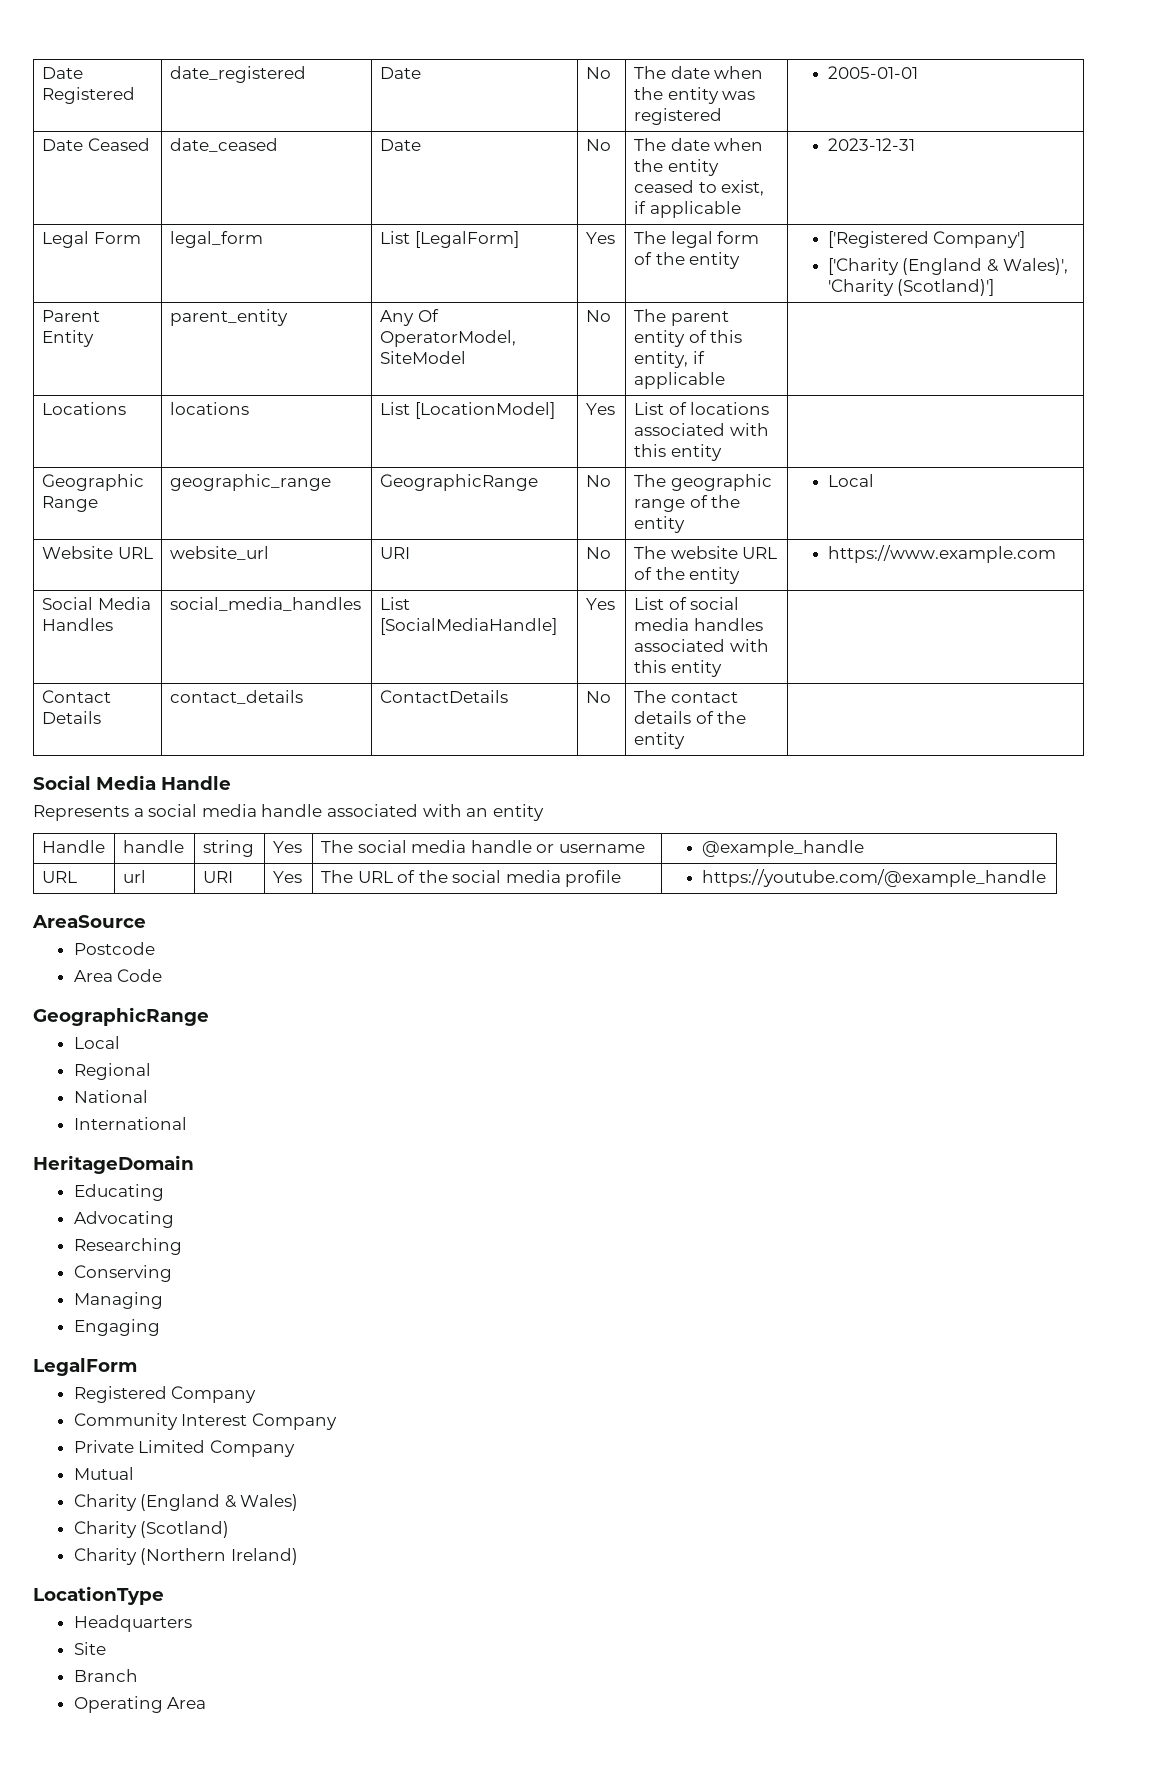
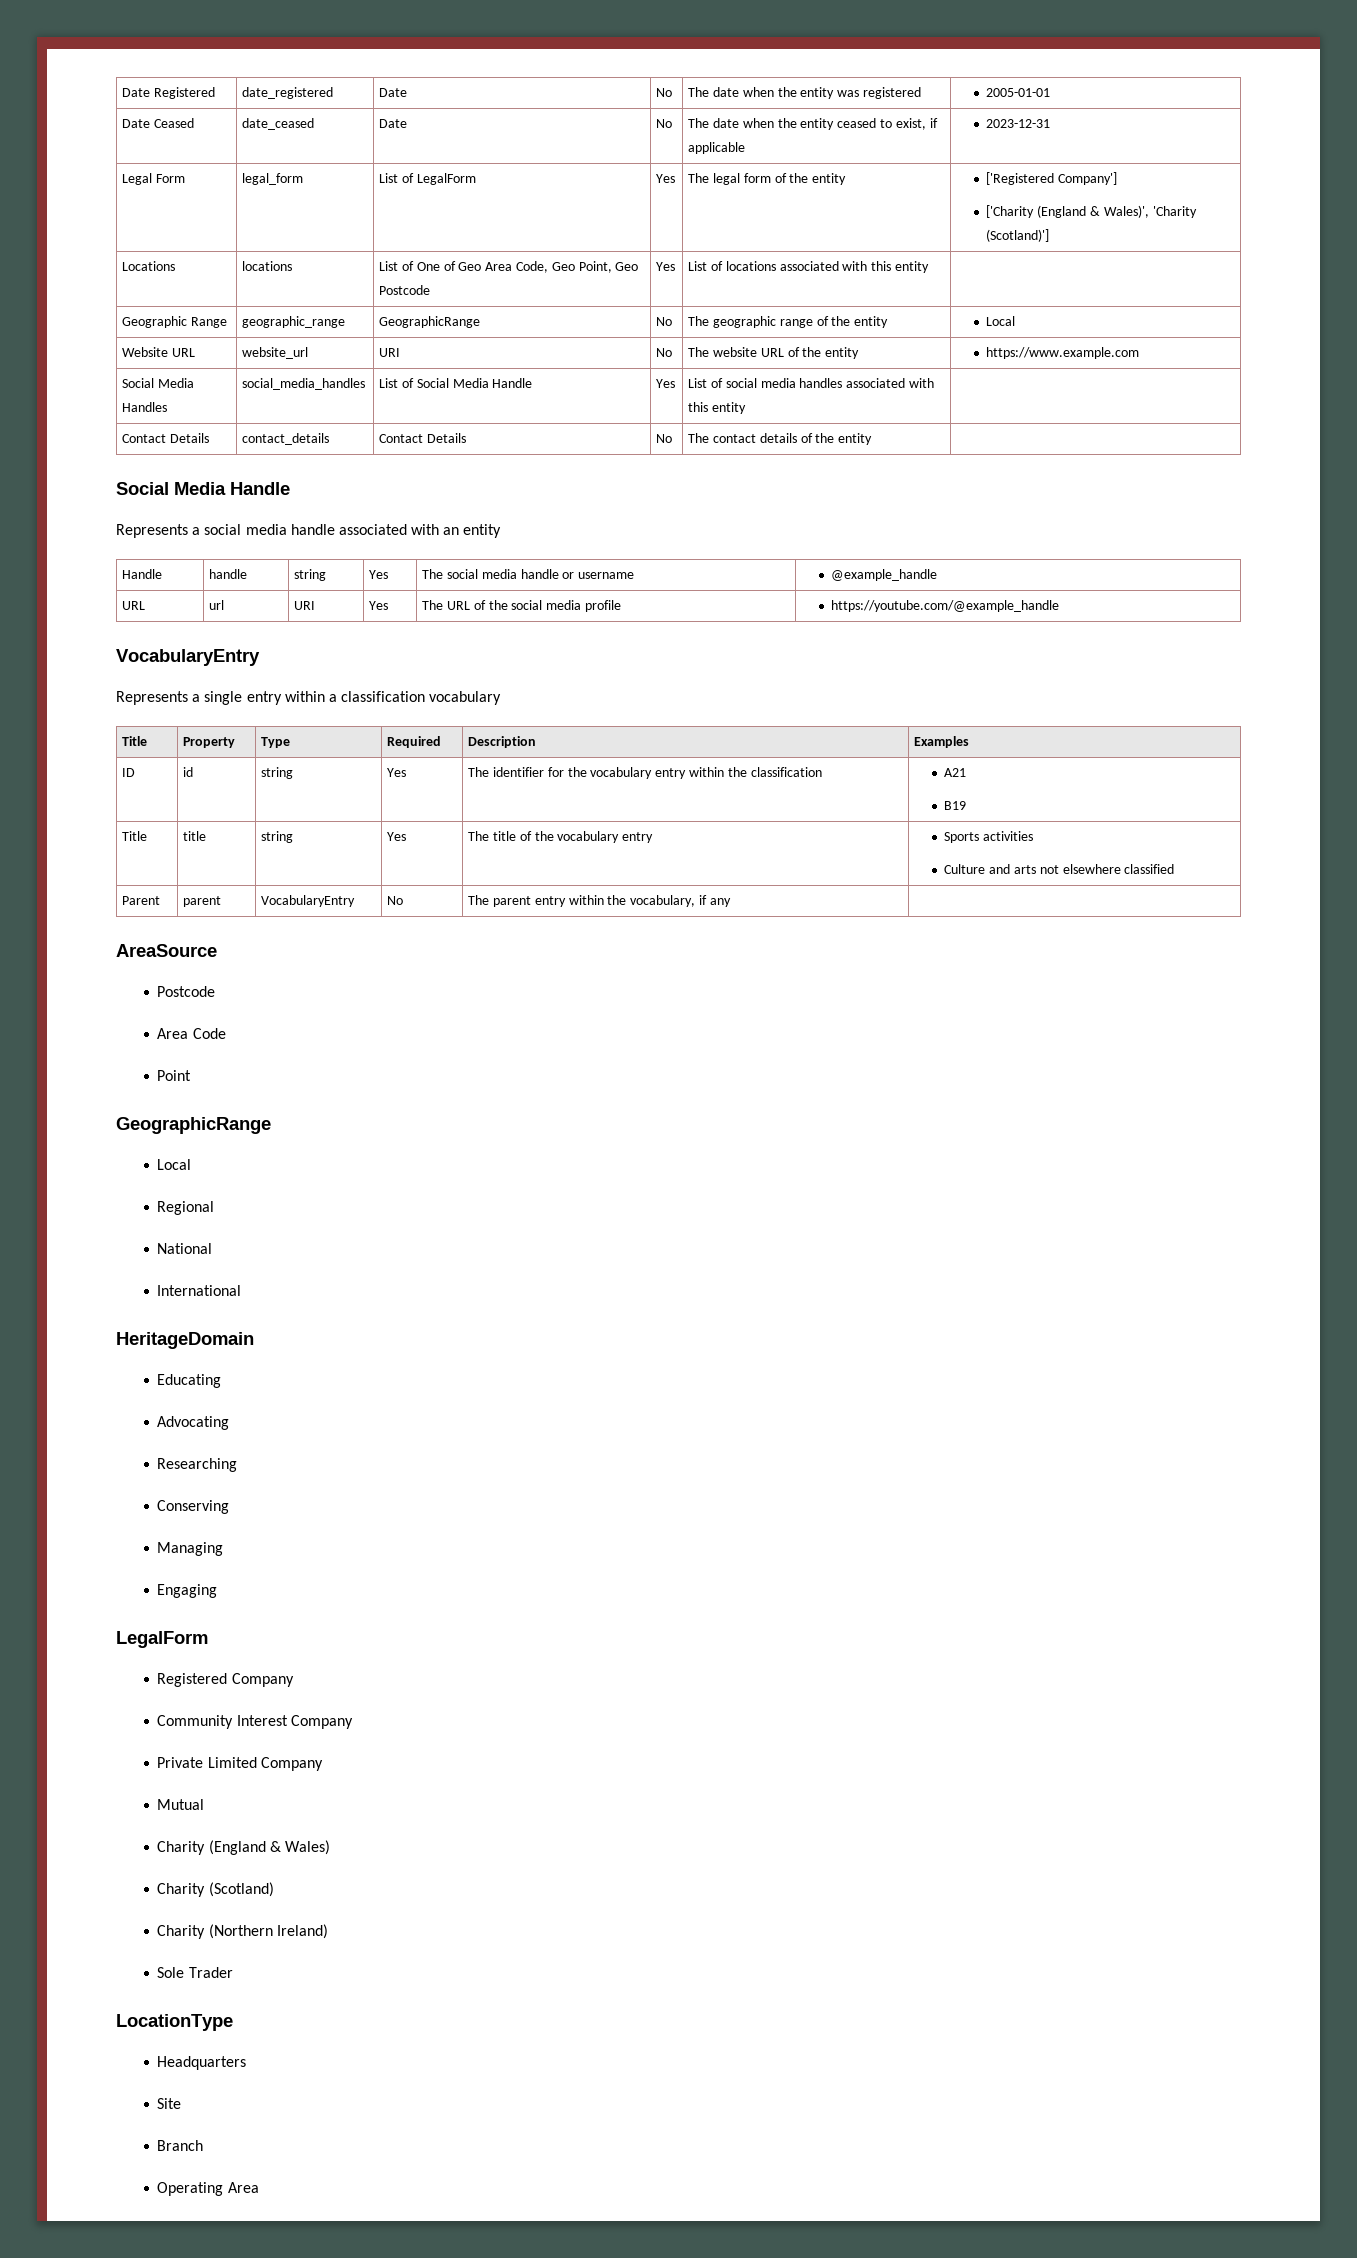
[414,231,519,248] [LegalForm] -> [402,173,476,185] of LegalForm
[41,310,100,322] [41,330,94,347] [169,309,288,326] [379,309,439,326] [379,330,516,347] [379,351,466,364] [585,310,611,322] [633,309,729,326] [633,330,743,347] [633,351,705,368] [633,372,725,389] [41,402,126,415] [169,402,249,415] [379,402,555,419] Parent Entity | parent_entity | Any Of OperatorModel, SiteModel | No | The parent entity of this entity, if applicable | // Locations | locations | List [LocationModel] -> [122,261,176,271] [242,261,293,271] [379,261,639,273] [379,285,431,295] Locations | locations | List of One of Geo Area Code, Geo Point, Geo Postcode
[379,618,557,635] [SocialMediaHandle] -> [402,378,533,388] of Social Media Handle
[379,690,508,703] ContactDetails -> [379,433,467,443] Contact Details
(1046, 878) none -> [116,649,260,666] [116,691,502,705] [122,736,148,746] [183,737,236,748] [261,737,291,748] [387,736,442,748] [468,736,537,748] [914,736,970,748] [122,768,136,777] [183,767,194,777] [261,767,294,779] [387,768,407,777] [468,767,822,779] [944,768,967,777] [944,801,967,810] [122,831,148,841] [183,831,207,841] [261,831,294,843] [387,832,407,841] [468,831,654,843] [944,831,1034,843] [944,864,1175,874] [122,896,161,905] [183,896,222,907] [261,895,356,907] [387,896,404,905] [468,895,731,907] // VocabularyEntry // Represents a single entry within a classification vocabulary // Title | Property | Type | Required | Description | Examples // ID | id | string | Yes | The identifier for the vocabulary entry within the classification | A21 // B19 // Title | title | string | Yes | The title of the vocabulary entry | Sports activities // Culture and arts not elsewhere classified // Parent | parent | VocabularyEntry | No | The parent entry within the vocabulary, if any |
(163, 975) none -> [157,1070,192,1081] // Point
(298, 1556) none -> [157,1967,233,1978] // Sole Trader

